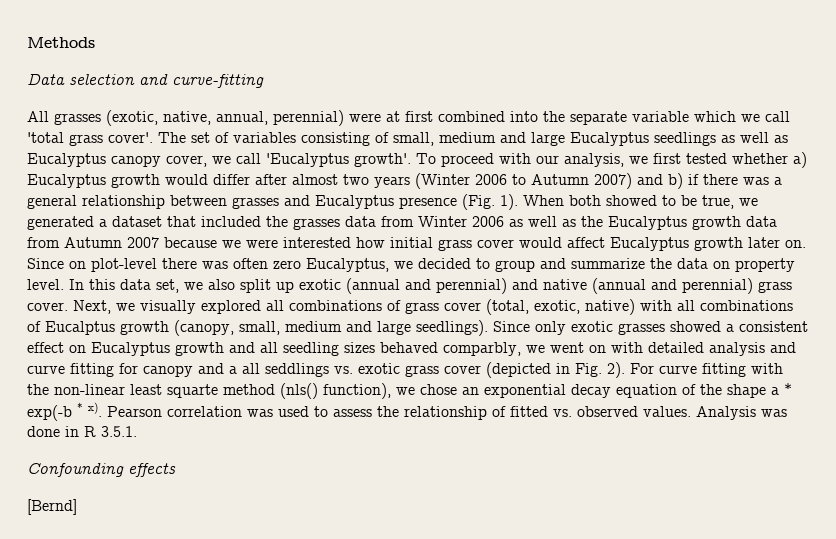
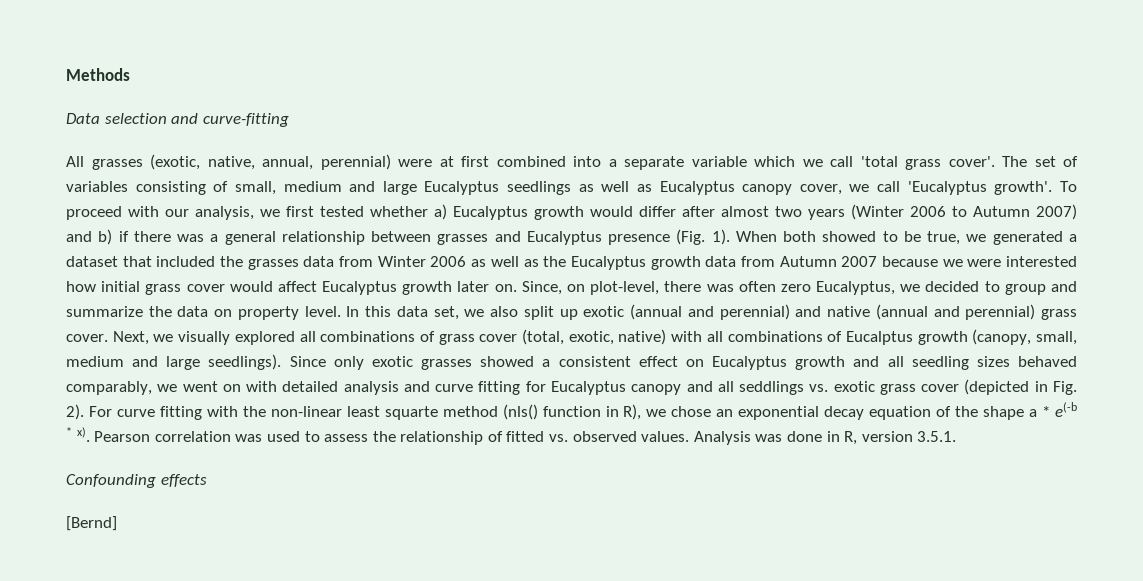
[543,111,565,122] the -> [608,159,617,167] a
[27,258,157,272] Since on plot-level -> [521,281,660,295] Since, on plot-level,
[443,342,521,356] comparbly, -> [66,381,152,395] comparably,
(138, 368) none -> [550,381,626,395] Eucalyptus
[229,366,237,374] a -> (713, 386) none
[323,383,391,399] function), -> [542,404,642,420] function in R),
[27,405,72,421] exp(-b -> [1055,402,1078,417] e(-b
[84,426,96,437] R -> [844,431,913,445] R, version

